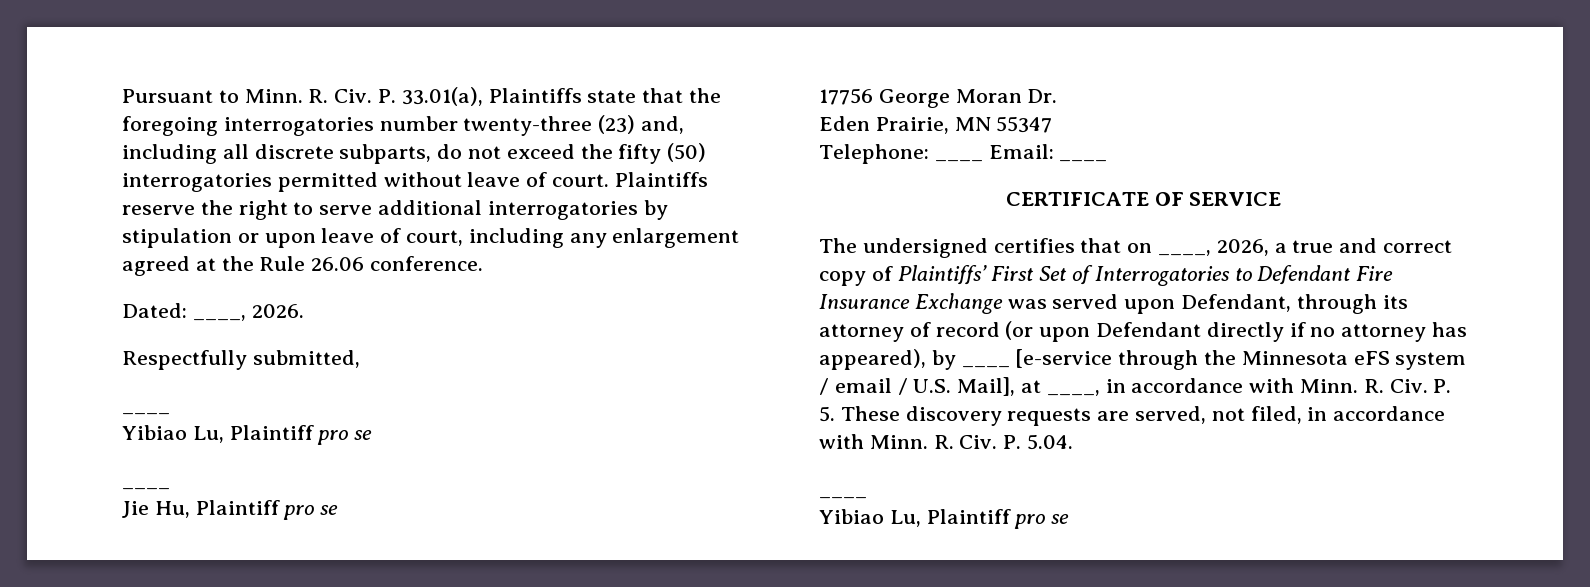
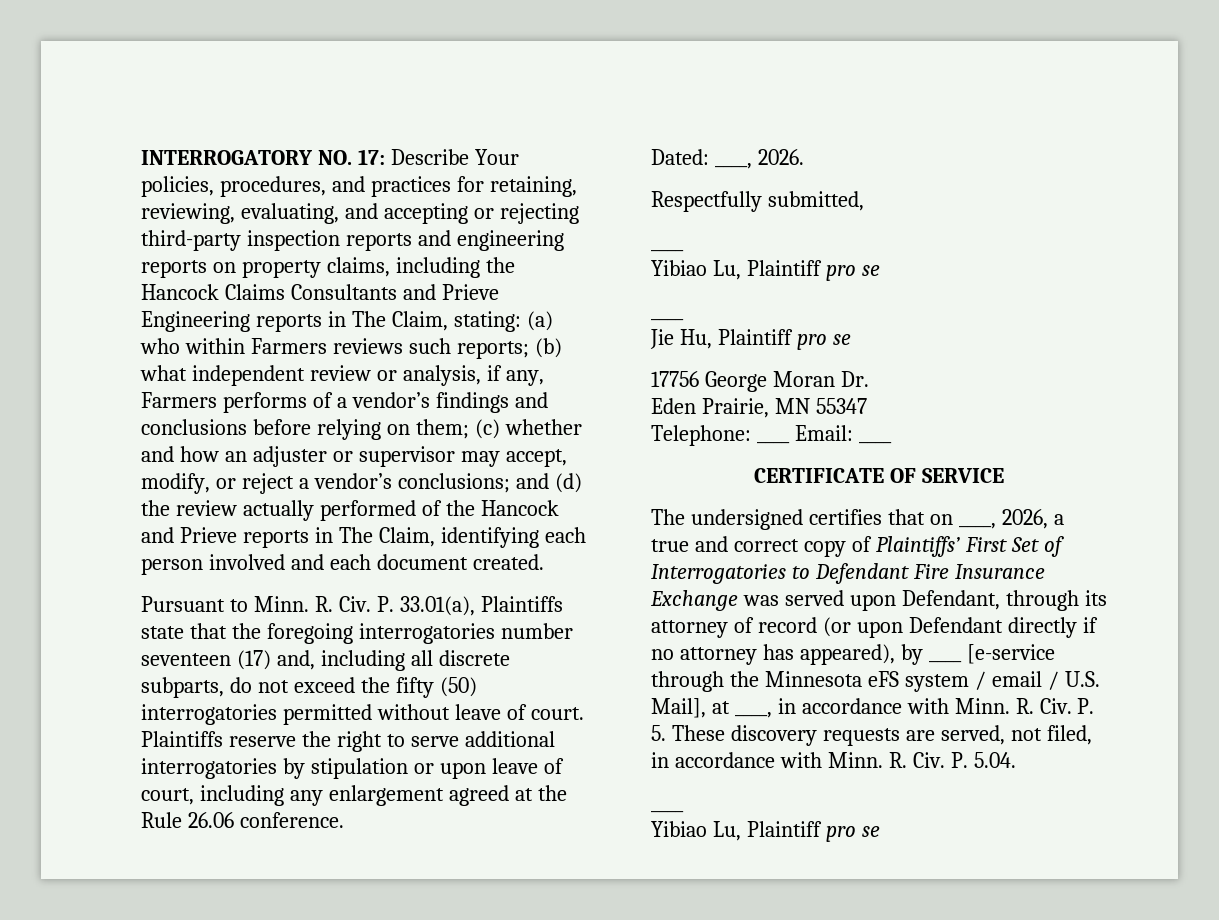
(122, 96) none -> [141,149,519,165] [141,176,577,197] [141,203,579,224] [141,230,564,251] [141,257,515,278] [141,284,499,300] [141,311,553,332] [140,338,562,359] [140,365,544,386] [141,392,548,413] [141,419,582,440] [141,446,567,467] [141,473,582,494] [141,500,559,521] [141,527,586,548] [141,554,544,575] INTERROGATORY NO. 17: Describe Your policies, procedures, and practices for retaining, reviewing, evaluating, and accepting or rejecting third-party inspection reports and engineering reports on property claims, including the Hancock Claims Consultants and Prieve Engineering reports in The Claim, stating: (a) who within Farmers reviews such reports; (b) what independent review or analysis, if any, Farmers performs of a vendor’s findings and conclusions before relying on them; (c) whether and how an adjuster or supervisor may accept, modify, or reject a vendor’s conclusions; and (d) the review actually performed of the Hancock and Prieve reports in The Claim, identifying each person involved and each document created. //
[463,115,636,136] twenty-three (23) -> [141,650,271,670] seventeen (17)

